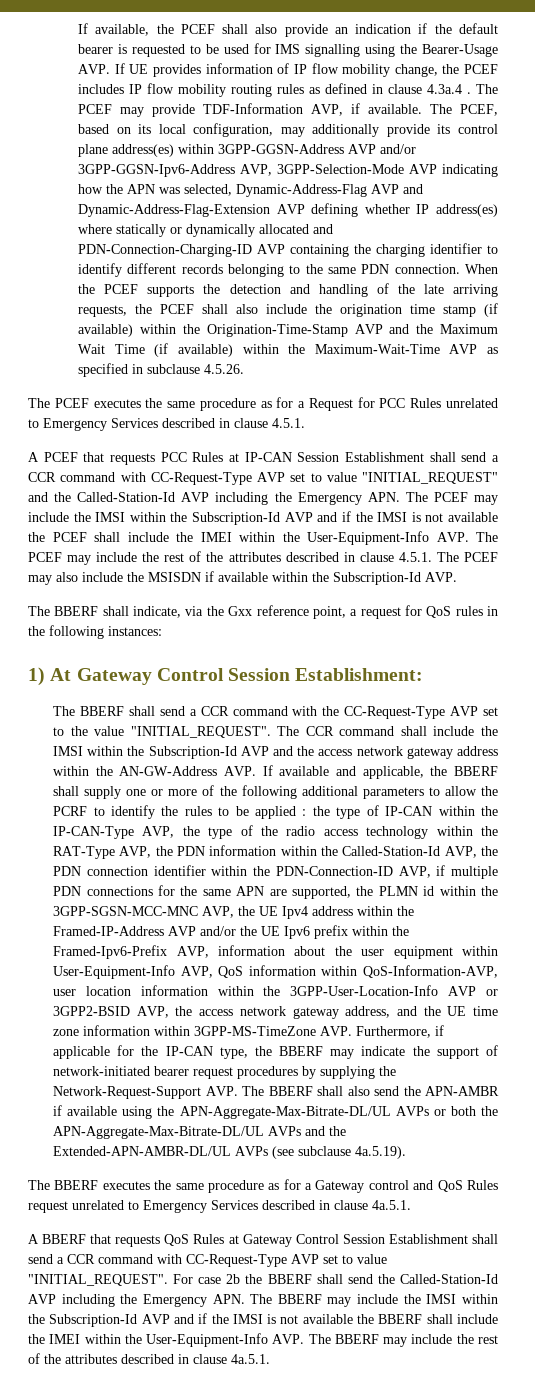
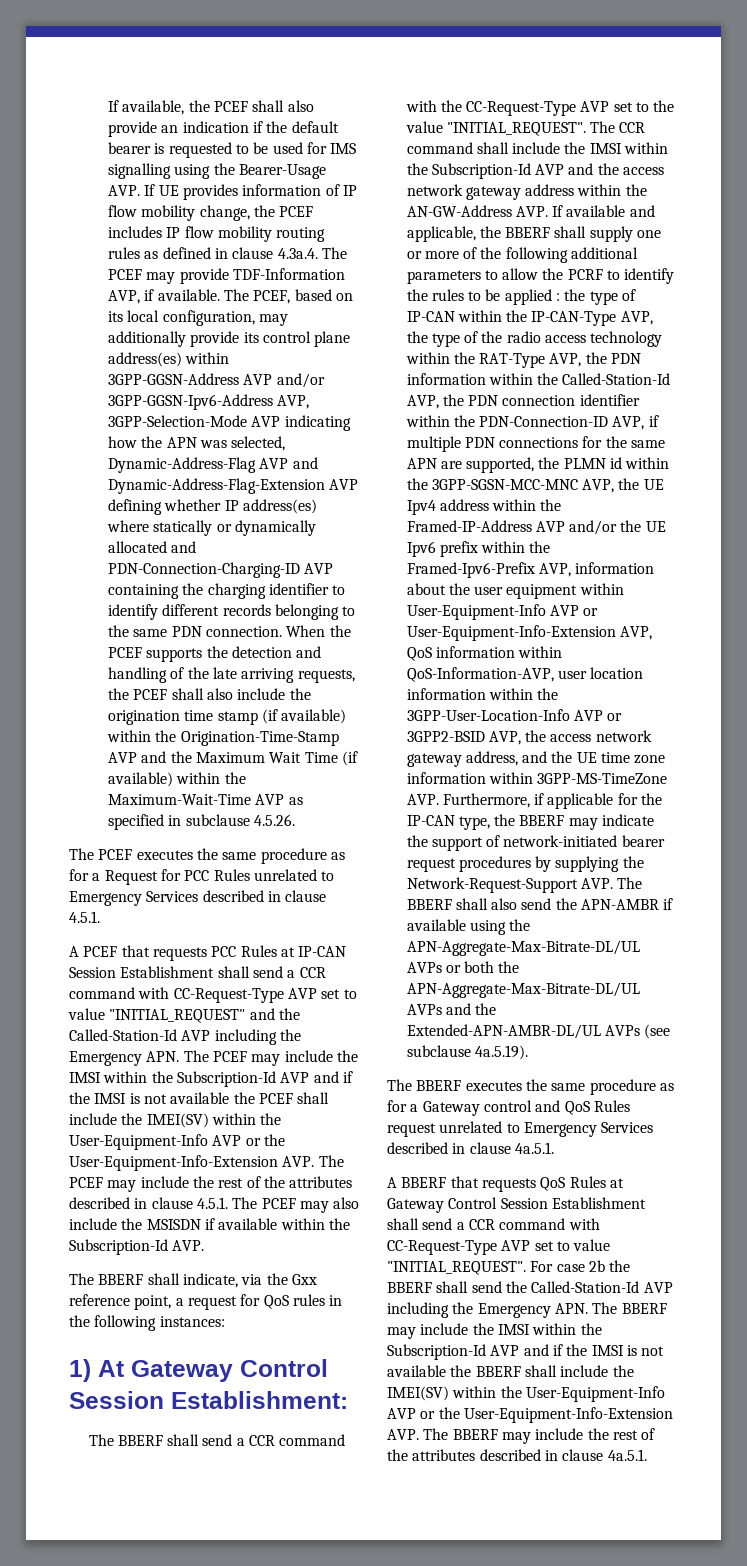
[427,84,472,94] 4.3a.4 . -> [277,248,318,259] 4.3a.4.
[200,531,429,545] IMEI within the User-Equipment-Info -> [146,1113,282,1128] [69,1134,285,1150] [69,1155,278,1171] IMEI(SV) within the User-Equipment-Info AVP or the User-Equipment-Info-Extension
(176, 972) none -> [549,605,599,616] [406,625,616,641] AVP or User-Equipment-Info-Extension
[49,1333,269,1347] IMEI within the User-Equipment-Info -> [387,1386,665,1402] [387,1407,673,1423] IMEI(SV) within the User-Equipment-Info AVP or the User-Equipment-Info-Extension

